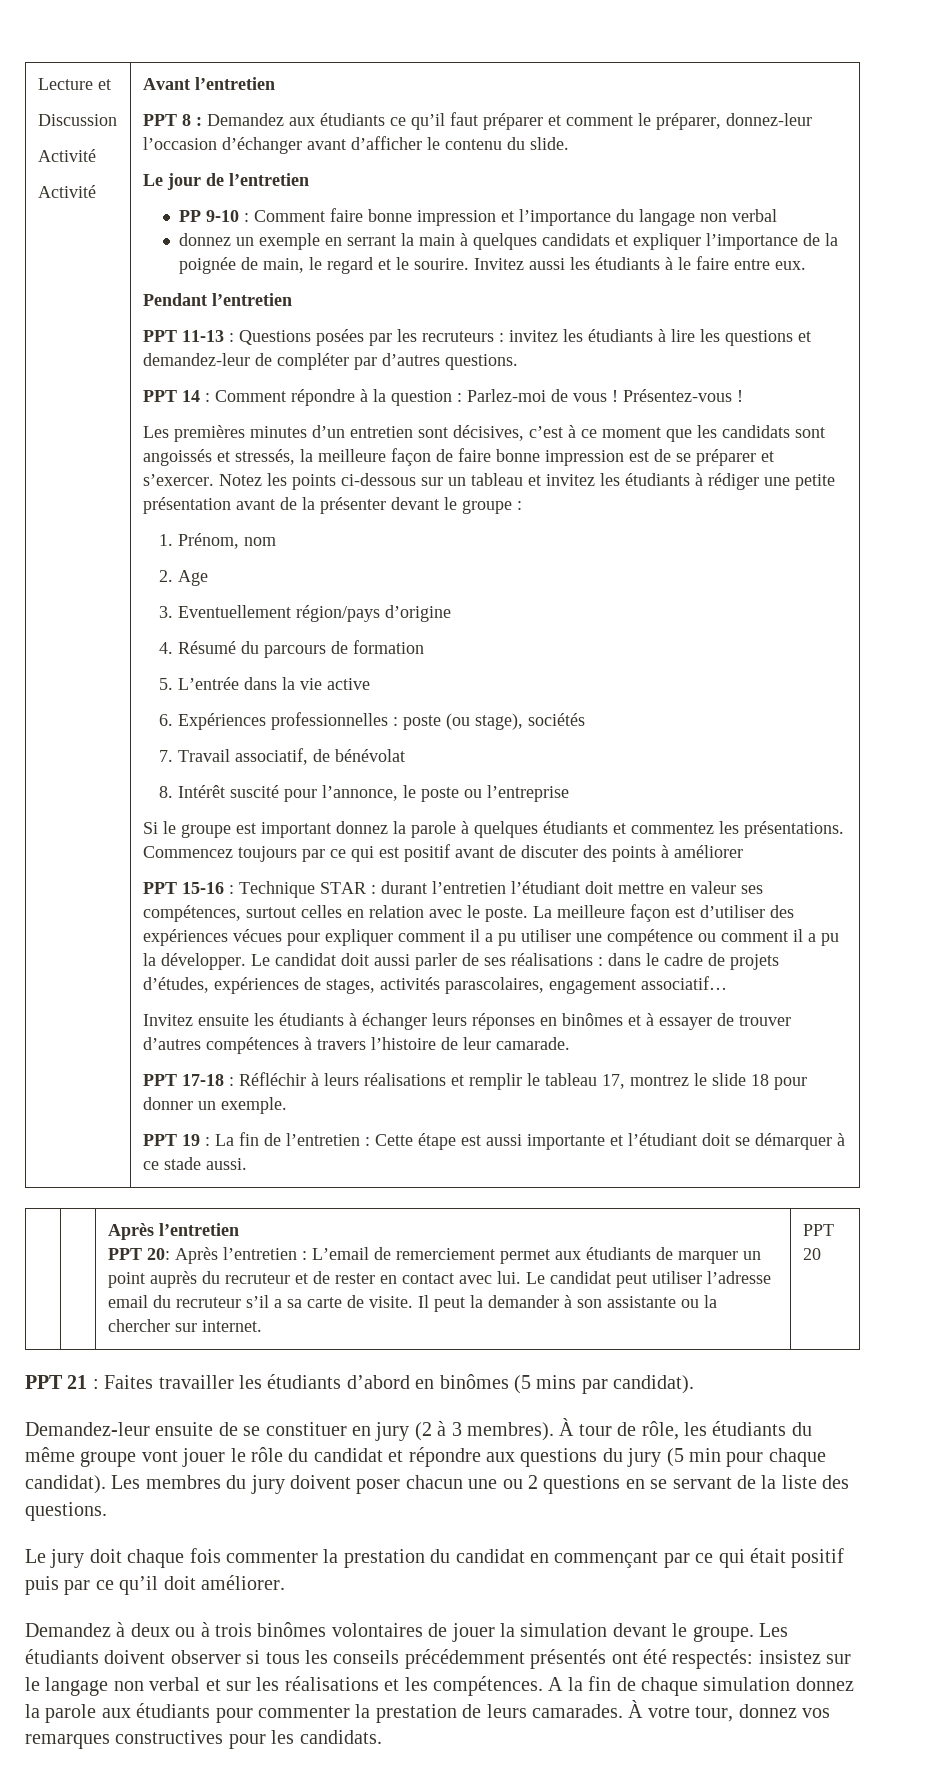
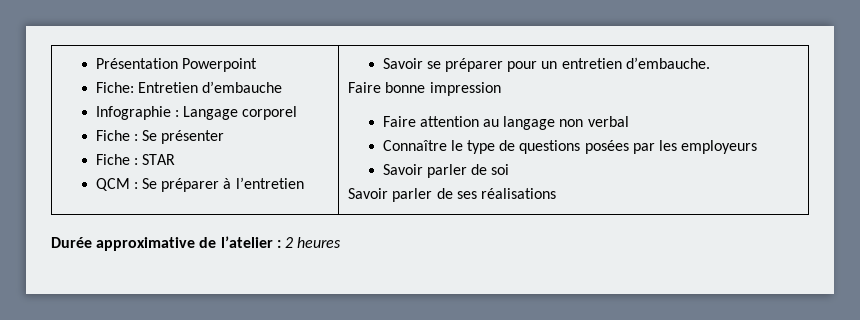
[37,78,111,90] [37,114,117,126] [37,149,96,162] [37,185,96,198] [142,77,275,90] [142,112,812,130] [142,136,569,154] [142,173,309,190] [178,208,634,226] Lecture et // Discussion // Activité // Activité | Avant l’entretien // PPT 8 : Demandez aux étudiants ce qu’il faut préparer et comment le préparer, donnez-leur l’occasion d’échanger avant d’afficher le contenu du slide. // Le jour de l’entretien // PP 9-10 : Comment faire bonne impression et l’importance du -> [95,58,257,72] [95,81,283,93] [95,106,298,120] [95,130,225,144] [95,154,176,165] [95,177,304,192] [382,57,710,72] [348,82,501,96] [382,116,500,127] Présentation Powerpoint // Fiche: Entretien d’embauche // Infographie : Langage corporel // Fiche : Se présenter // Fiche : STAR // QCM : Se préparer à l’entretien | Savoir se préparer pour un entretien d’embauche. // Faire bonne impression // Faire attention au
[178,233,838,250] [178,256,806,274] [142,293,292,306] [142,329,811,346] [142,353,518,370] [142,389,743,406] [142,425,825,442] [142,448,774,466] [142,473,835,490] [142,497,522,514] [159,533,277,549] [159,570,209,586] [159,605,452,622] [159,640,425,658] [159,677,371,690] [159,712,586,730] [159,748,406,765] [159,785,570,802] [142,821,844,838] [142,844,743,862] [142,881,763,898] [142,904,794,922] [142,929,839,946] [142,953,779,970] [142,976,727,994] [142,1013,791,1030] [142,1037,570,1054] [142,1072,807,1090] [142,1097,287,1114] [142,1132,845,1150] [142,1157,247,1170] [107,1223,239,1240] [107,1247,761,1264] [107,1271,771,1288] [107,1295,717,1312] [107,1319,262,1332] [802,1224,834,1236] [802,1248,821,1260] [25,1374,695,1394] [25,1418,812,1441] [25,1447,826,1467] [25,1475,850,1494] [25,1502,107,1521] [25,1548,845,1568] [25,1575,285,1595] [25,1622,788,1642] [25,1649,852,1669] [25,1676,854,1696] [25,1700,830,1723] [25,1730,382,1749] donnez un exemple en serrant la main à quelques candidats et expliquer l’importance de la poignée de main, le regard et le sourire. Invitez aussi les étudiants à le faire entre eux. // Pendant l’entretien // PPT 11-13 : Questions posées par les recruteurs : invitez les étudiants à lire les questions et demandez-leur de compléter par d’autres questions. // PPT 14 : Comment répondre à la question : Parlez-moi de vous ! Présentez-vous ! // Les premières minutes d’un entretien sont décisives, c’est à ce moment que les candidats sont angoissés et stressés, la meilleure façon de faire bonne impression est de se préparer et s’exercer. Notez les points ci-dessous sur un tableau et invitez les étudiants à rédiger une petite présentation avant de la présenter devant le groupe : // 1. Prénom, nom // 2. Age // 3. Eventuellement région/pays d’origine // 4. Résumé du parcours de formation // 5. L’entrée dans la vie active // 6. Expériences professionnelles : poste (ou stage), sociétés // 7. Travail associatif, de bénévolat // 8. Intérêt suscité pour l’annonce, le poste ou l’entreprise // Si le groupe est important donnez la parole à quelques étudiants et commentez les présentations. Commencez toujours par ce qui est positif avant de discuter des points à améliorer // PPT 15-16 : Technique STAR : durant l’entretien l’étudiant doit mettre en valeur ses compétences, surtout celles en relation avec le poste. La meilleure façon est d’utiliser des expériences vécues pour expliquer comment il a pu utiliser une compétence ou comment il a pu la développer. Le candidat doit aussi parler de ses réalisations : dans le cadre de projets d’études, expériences de stages, activités parascolaires, engagement associatif… // Invitez ensuite les étudiants à échanger leurs réponses en binômes et à essayer de trouver d’autres compétences à travers l’histoire de leur camarade. // PPT 17-18 : Réfléchir à leurs réalisations et remplir le tableau 17, montrez le slide 18 pour donner un exemple. // PPT 19 : La fin de l’entretien : Cette étape est aussi importante et l’étudiant doit se démarquer à ce stade aussi. // | | Après l’entretien // PPT 20: Après l’entretien : L’email de remerciement permet aux étudiants de marquer un point auprès du recruteur et de rester en contact avec lui. Le candidat peut utiliser l’adresse email du recruteur s’il a sa carte de visite. Il peut la demander à son assistante ou la chercher sur internet. | PPT 20 // PPT 21 : Faites travailler les étudiants d’abord en binômes (5 mins par candidat). // Demandez-leur ensuite de se constituer en jury (2 à 3 membres). À tour de rôle, les étudiants du même groupe vont jouer le rôle du candidat et répondre aux questions du jury (5 min pour chaque candidat). Les membres du jury doivent poser chacun une ou 2 questions en se servant de la liste des questions. // Le jury doit chaque fois commenter la prestation du candidat en commençant par ce qui était positif puis par ce qu’il doit améliorer. // Demandez à deux ou à trois binômes volontaires de jouer la simulation devant le groupe. Les étudiants doivent observer si tous les conseils précédemment présentés ont été respectés: insistez sur le langage non verbal et sur les réalisations et les compétences. A la fin de chaque simulation donnez la parole aux étudiants pour commenter la prestation de leurs camarades. À votre tour, donnez vos remarques constructives pour les candidats. -> [382,140,758,154] [382,164,510,178] [348,188,556,202] [51,236,342,251] Connaître le type de questions posées par les employeurs // Savoir parler de soi // Savoir parler de ses réalisations // Durée approximative de l’atelier : 2 heures

